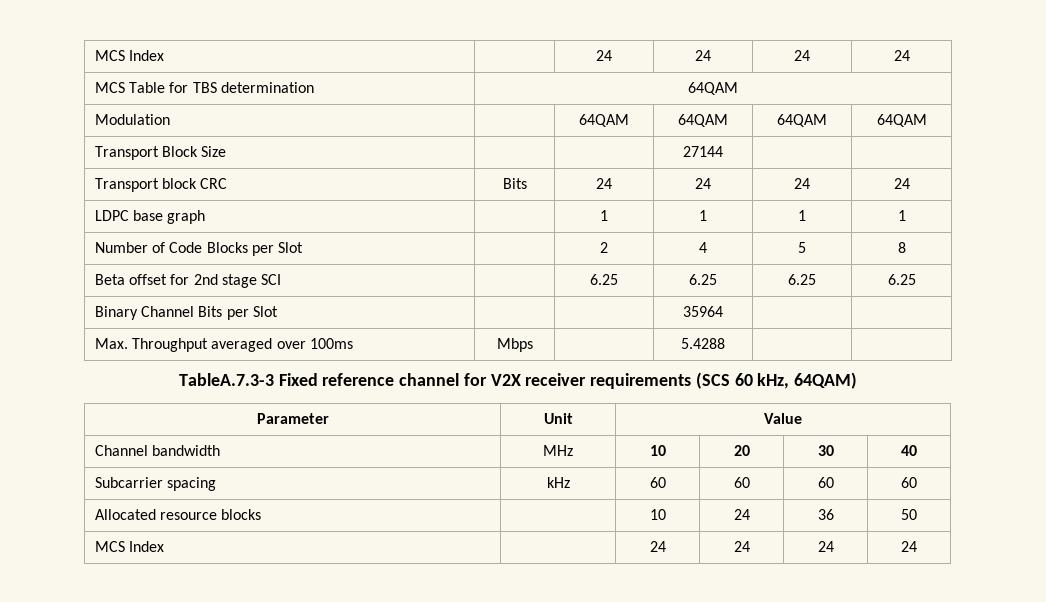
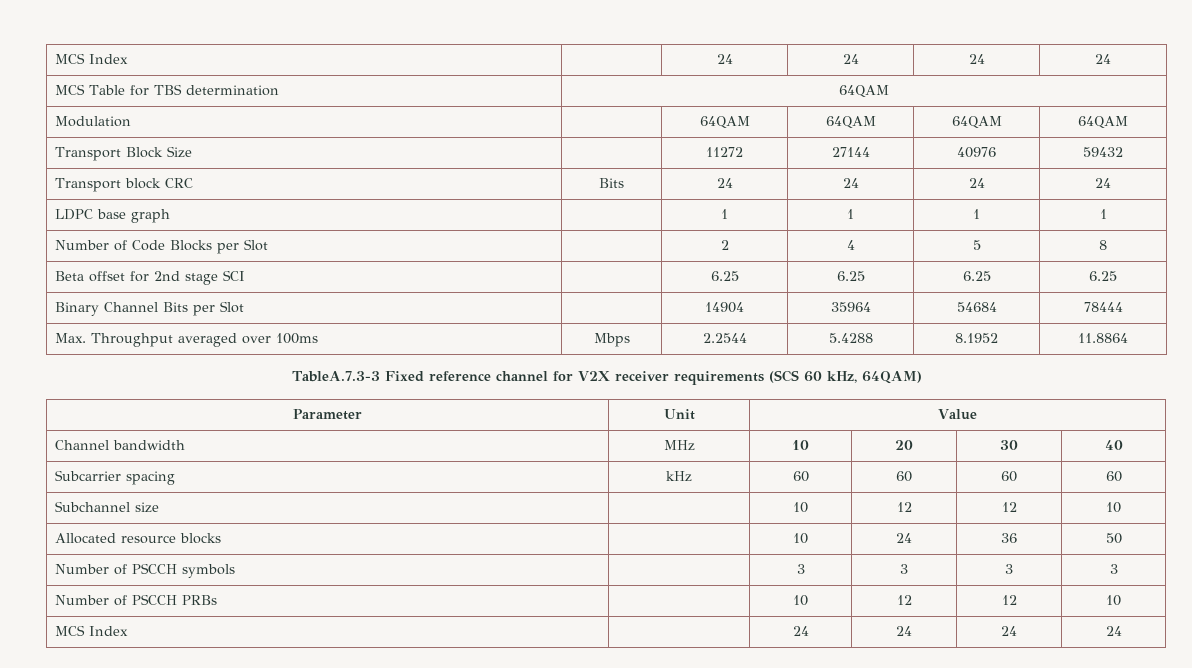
(227, 151) none -> [706,147,743,157] 11272
(723, 151) | -> [957,147,996,158] [1083,147,1123,157] 40976 | 59432
(279, 311) none -> [705,302,744,313] 14904
(723, 311) | -> [956,302,997,312] [1083,302,1123,312] 54684 | 78444
(533, 345) none -> [702,333,747,343] 2.2544
(725, 343) | -> [955,333,998,343] [1078,333,1128,343] 8.1952 | 11.8864
(917, 482) none -> [55,501,160,513] [793,502,808,513] [896,502,912,512] [1001,502,1017,512] [1106,502,1121,513] // Subchannel size | | 10 | 12 | 12 | 10
(917, 514) none -> [55,563,236,578] [796,564,805,574] [900,564,908,574] [1005,564,1013,574] [1109,564,1118,574] [55,594,218,606] [793,595,808,606] [896,595,912,605] [1001,595,1017,605] [1106,595,1121,606] // Number of PSCCH symbols | | 3 | 3 | 3 | 3 // Number of PSCCH PRBs | | 10 | 12 | 12 | 10

